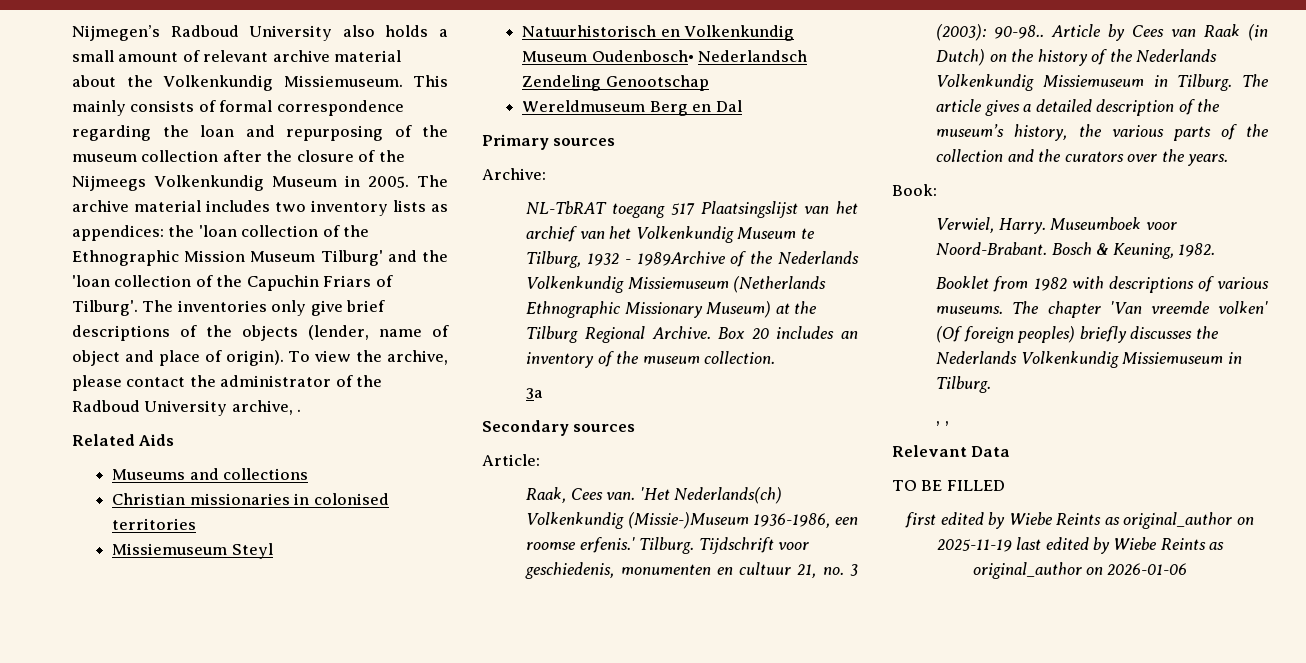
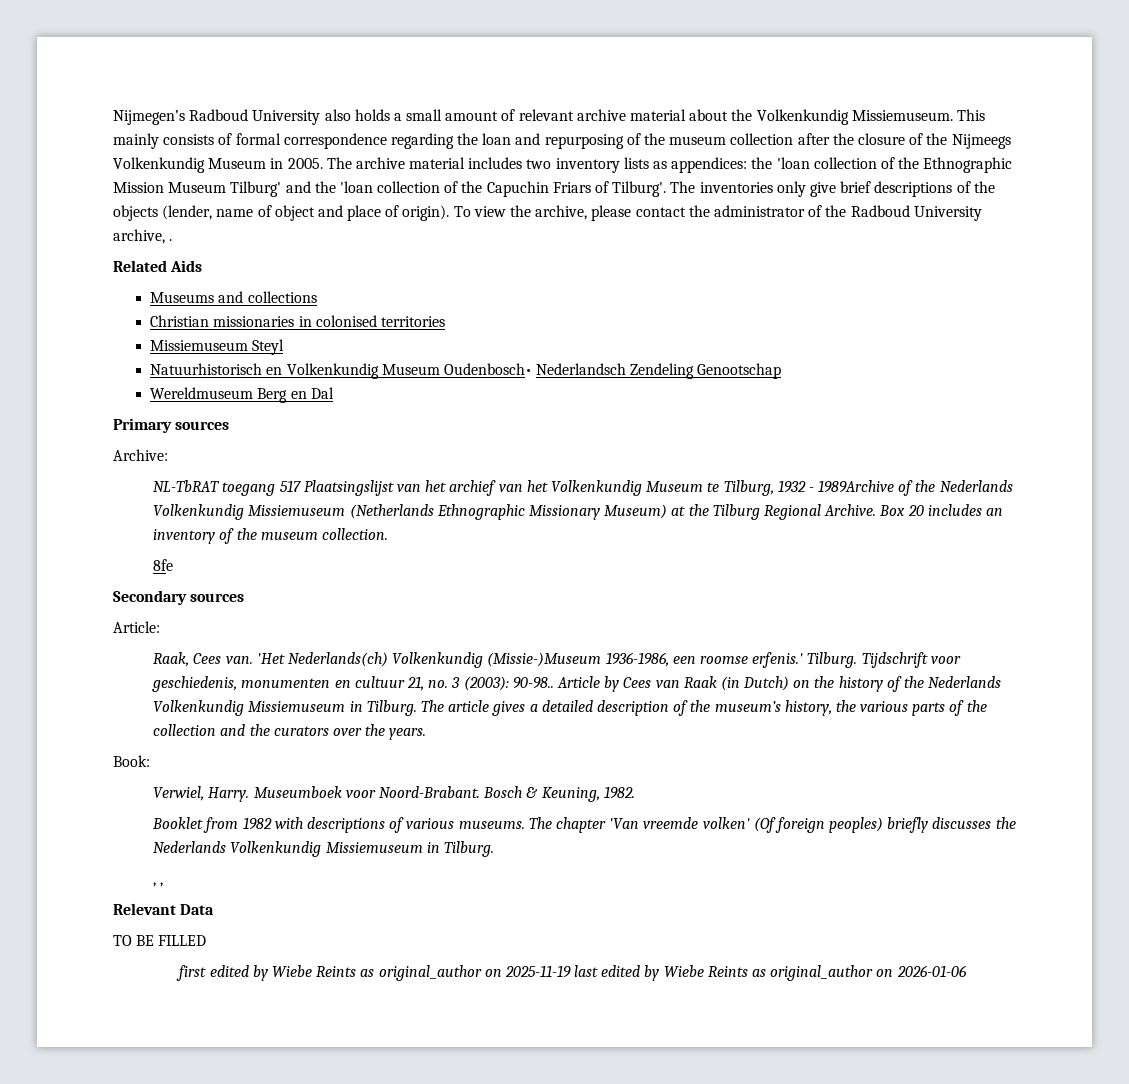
[526,388,544,399] 3a -> [153,559,174,571] 8fe

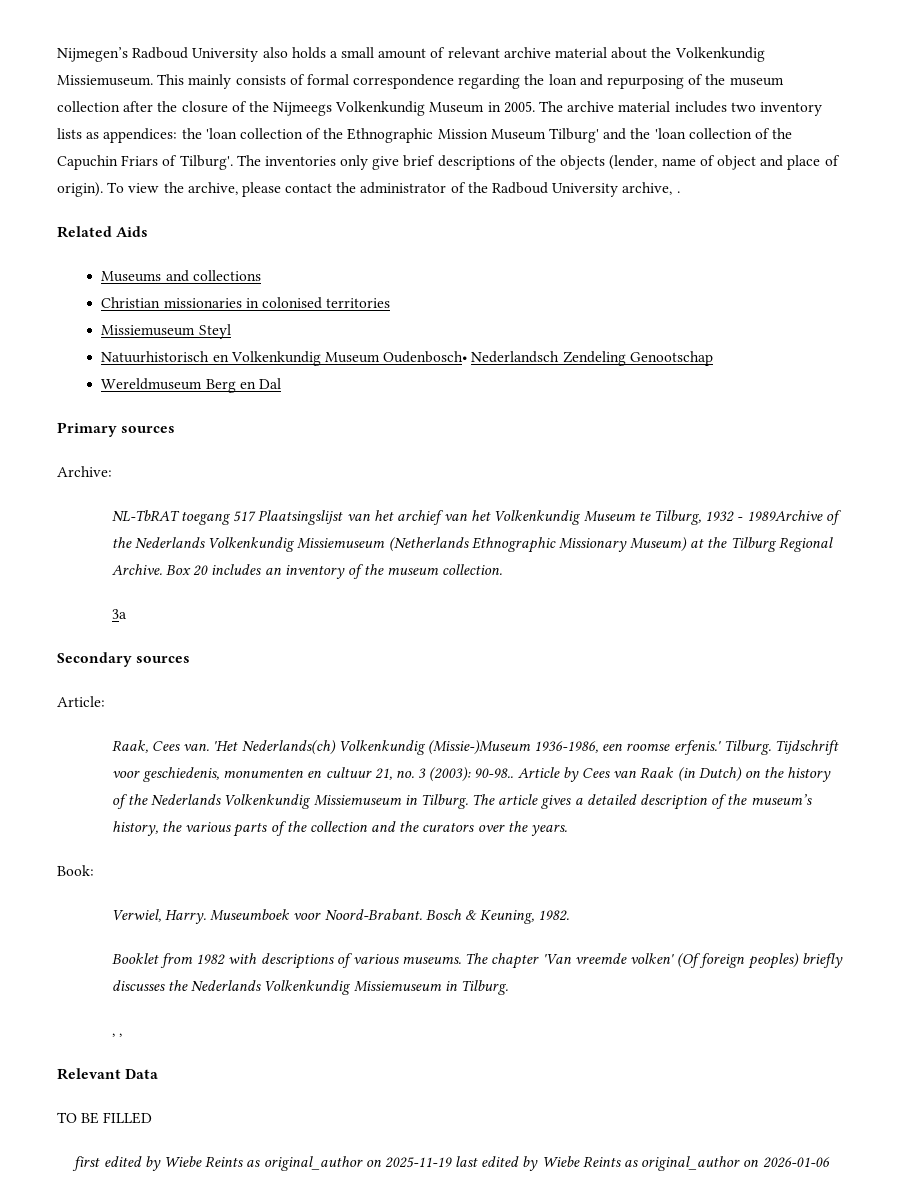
[153,559,174,571] 8fe -> [111,609,127,619] 3a

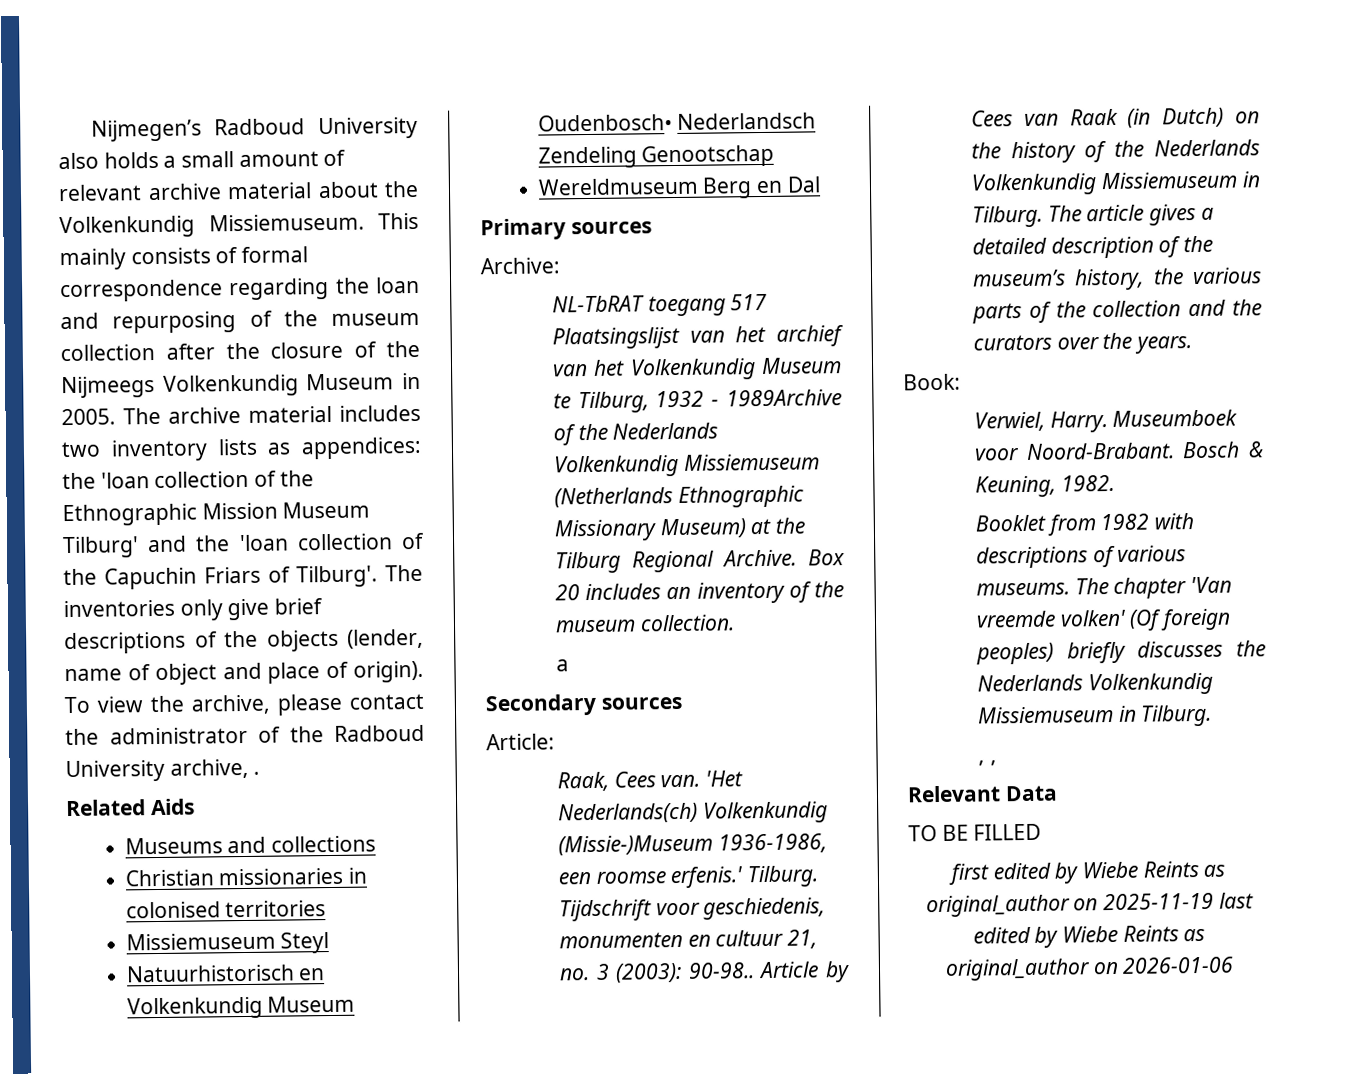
[111,609,127,619] 3a -> [555,659,569,672] a

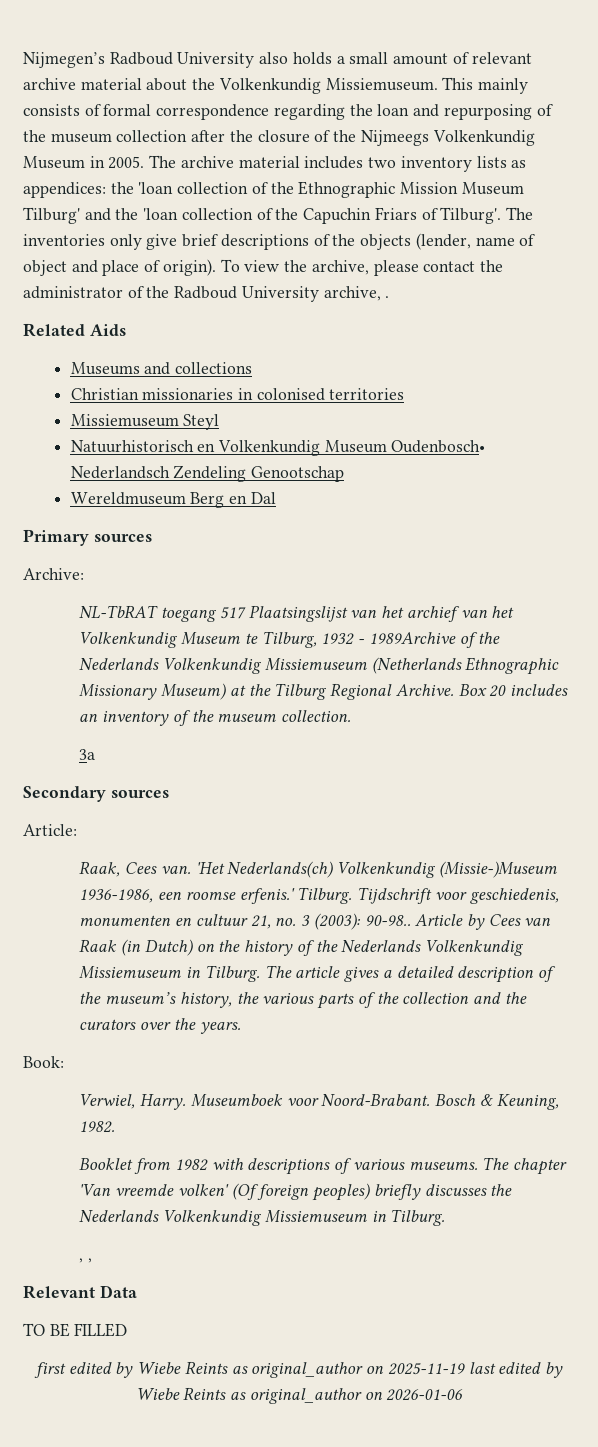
[555,659,569,672] a -> [79,749,96,760] 3a

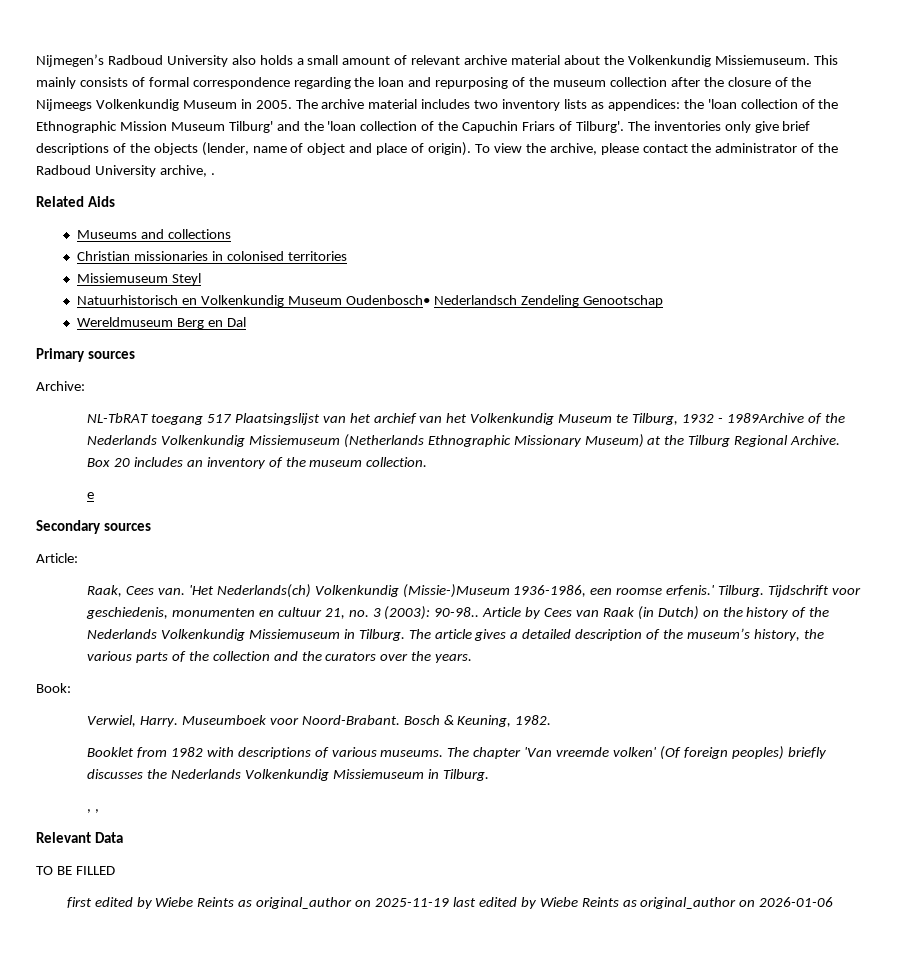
[79,749,96,760] 3a -> [87,492,95,499] e

